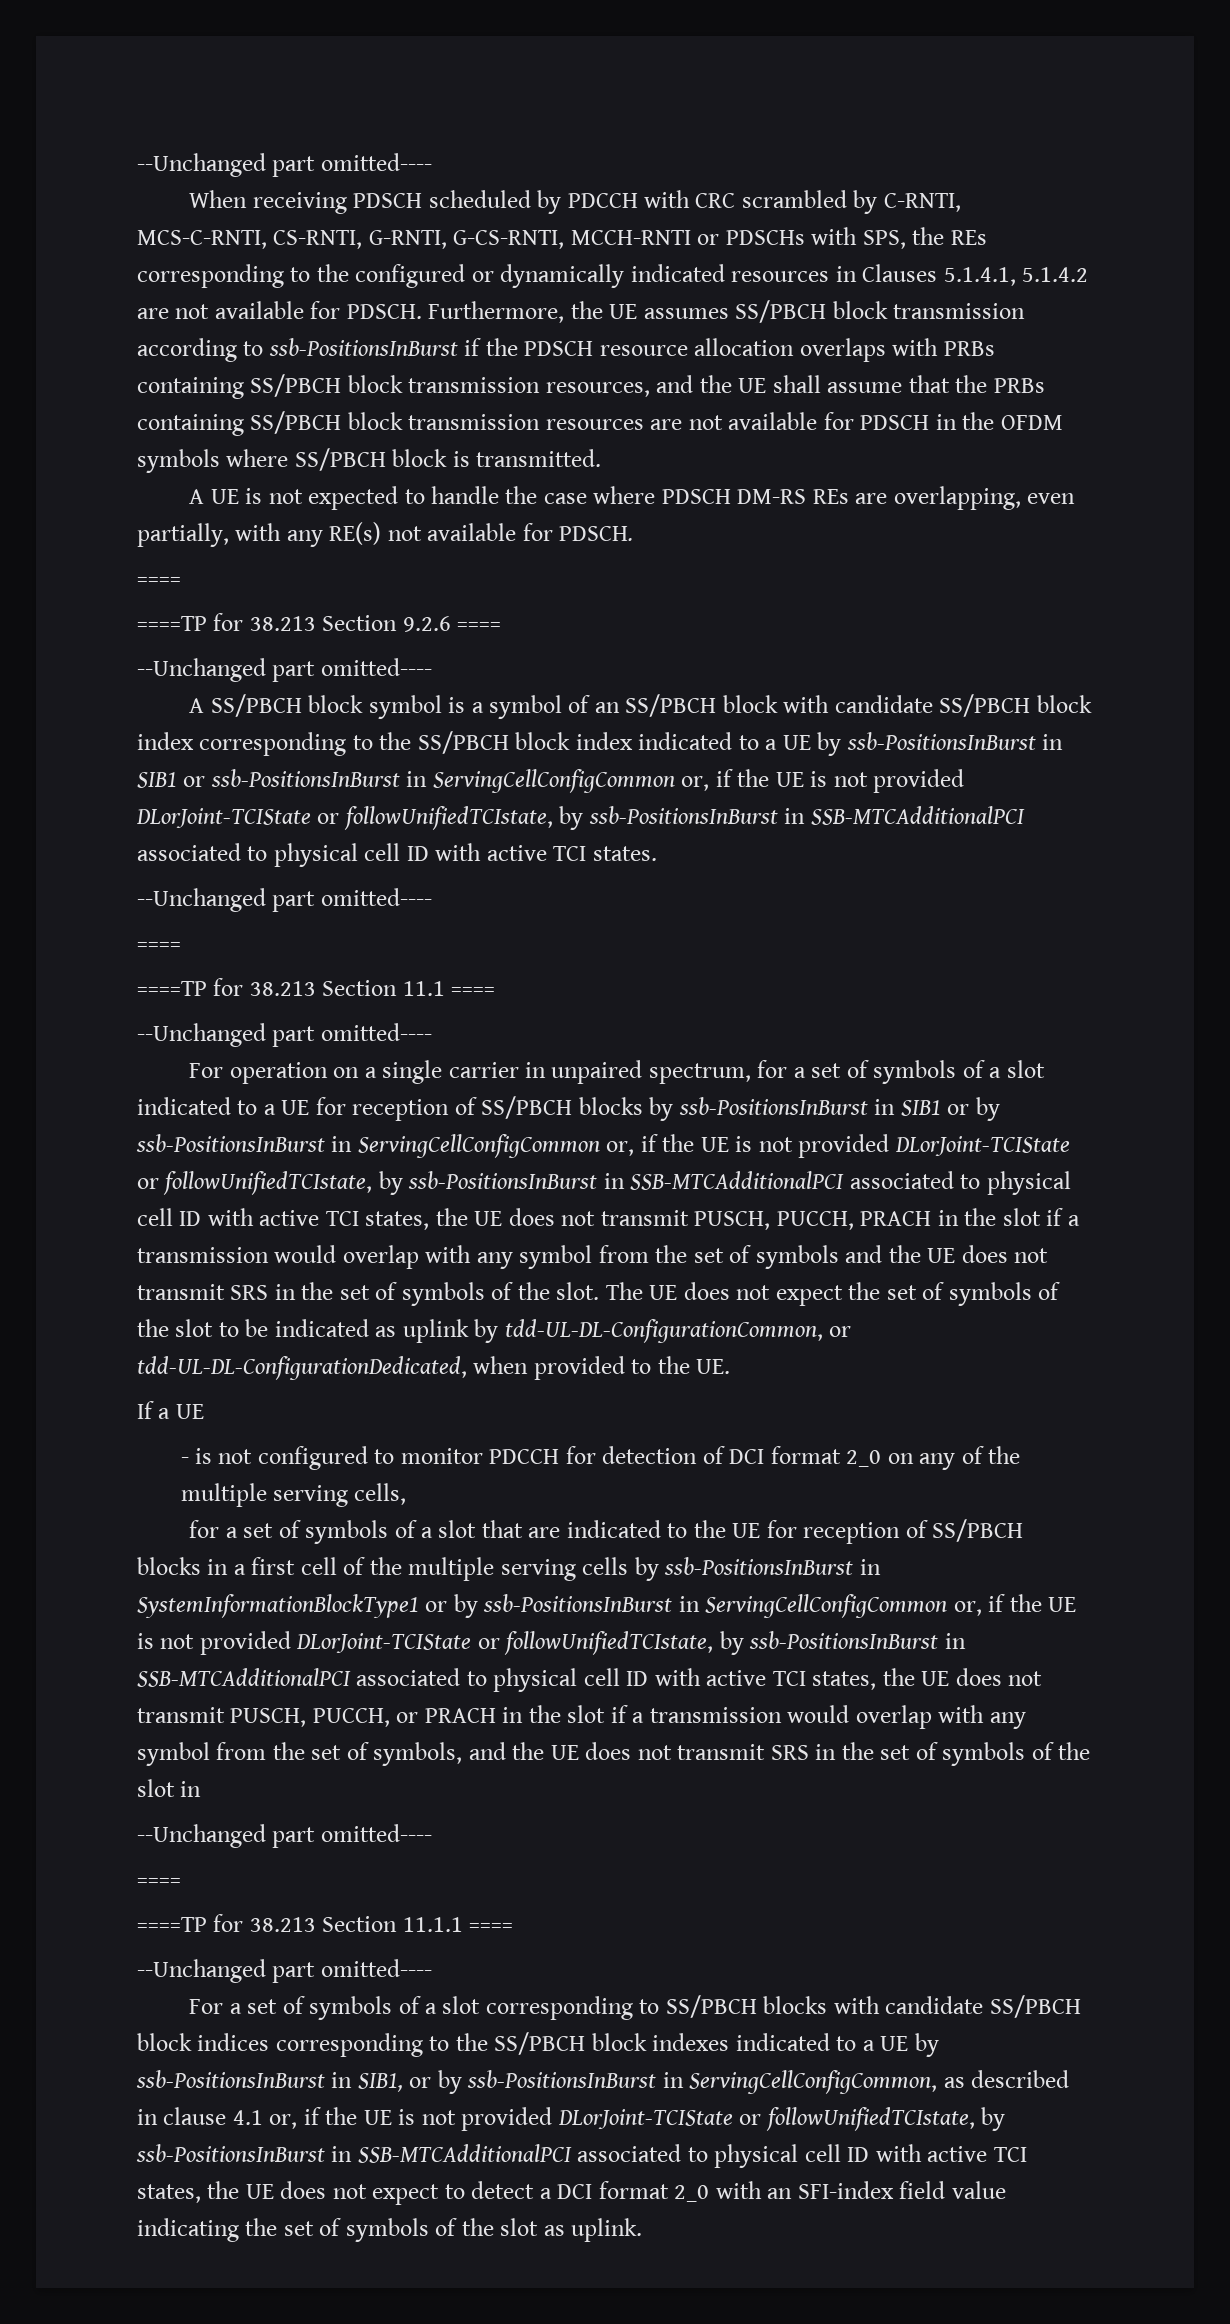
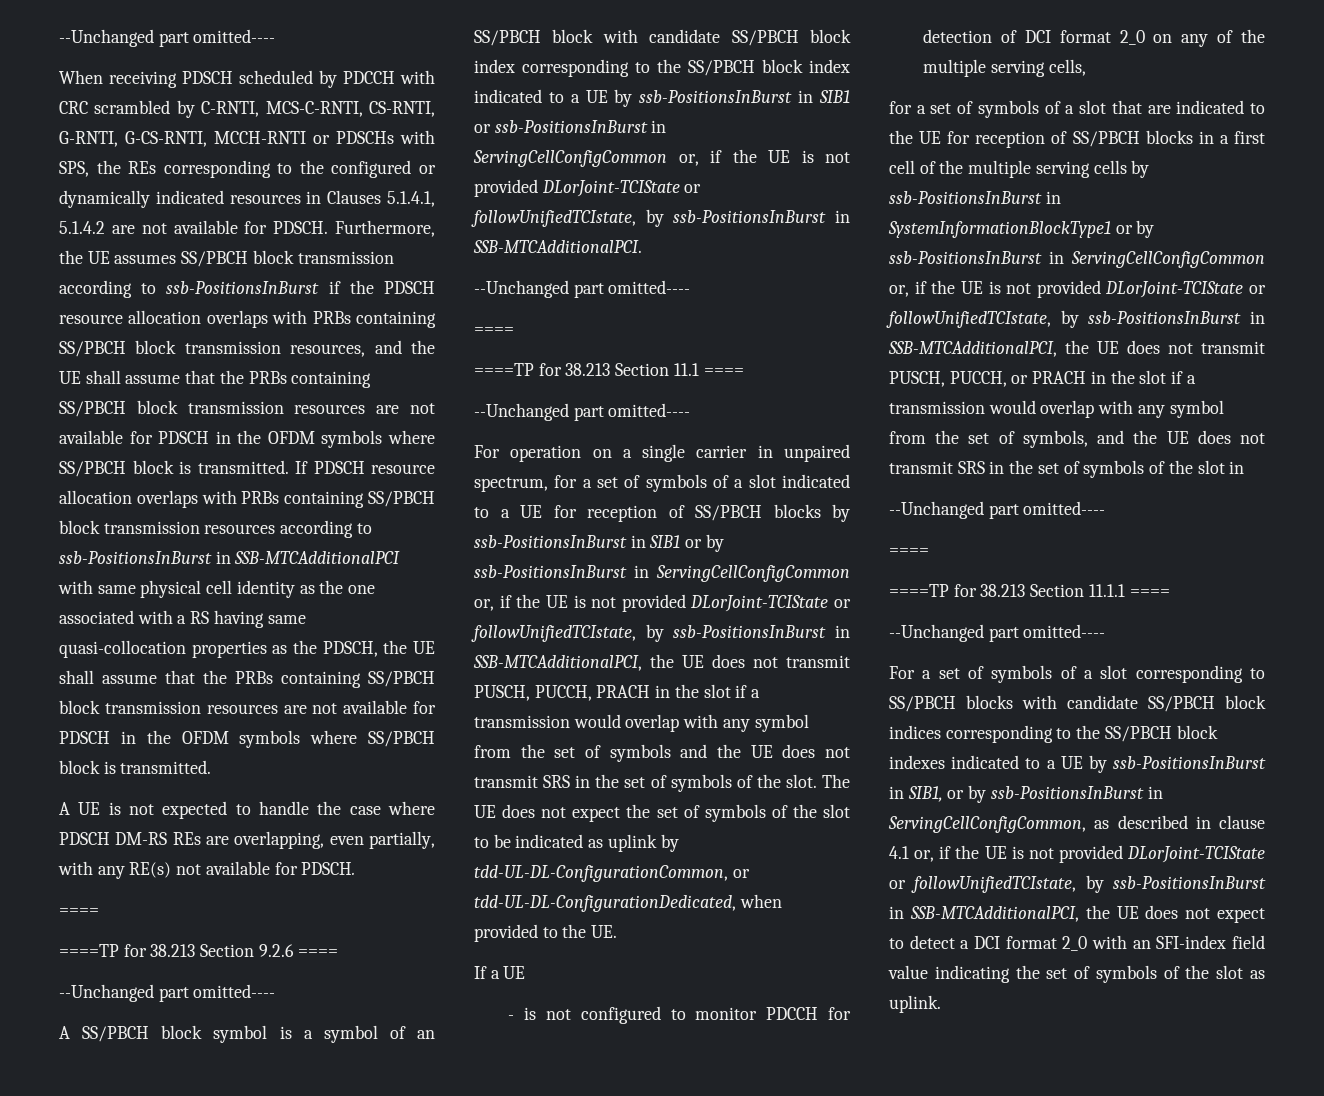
(602, 458) none -> [295,461,435,474] [59,490,436,508] [59,520,372,538] [59,551,401,564] [58,580,376,598] [59,610,306,628] [59,640,436,658] [59,670,435,688] [59,700,436,714] [59,730,435,748] [59,760,212,774] If PDSCH resource allocation overlaps with PRBs containing SS/PBCH block transmission resources according to ssb-PositionsInBurst in SSB-MTCAdditionalPCI with same physical cell identity as the one associated with a RS having same quasi-collocation properties as the PDSCH, the UE shall assume that the PRBs containing SS/PBCH block transmission resources are not available for PDSCH in the OFDM symbols where SS/PBCH block is transmitted.
[810,806,1025,825] [137,843,657,867] SSB-MTCAdditionalPCI associated to physical cell ID with active TCI states. -> [473,240,642,253] SSB-MTCAdditionalPCI.
[630,1171,1071,1195] [137,1208,430,1230] SSB-MTCAdditionalPCI associated to physical cell ID with active TCI states, -> [473,655,642,671] SSB-MTCAdditionalPCI,
[137,1668,877,1692] SSB-MTCAdditionalPCI associated to physical cell ID with active TCI states, -> [888,341,1057,357] SSB-MTCAdditionalPCI,
[357,2144,1027,2168] [137,2184,201,2203] SSB-MTCAdditionalPCI associated to physical cell ID with active TCI states, -> [909,906,1079,922] SSB-MTCAdditionalPCI,

